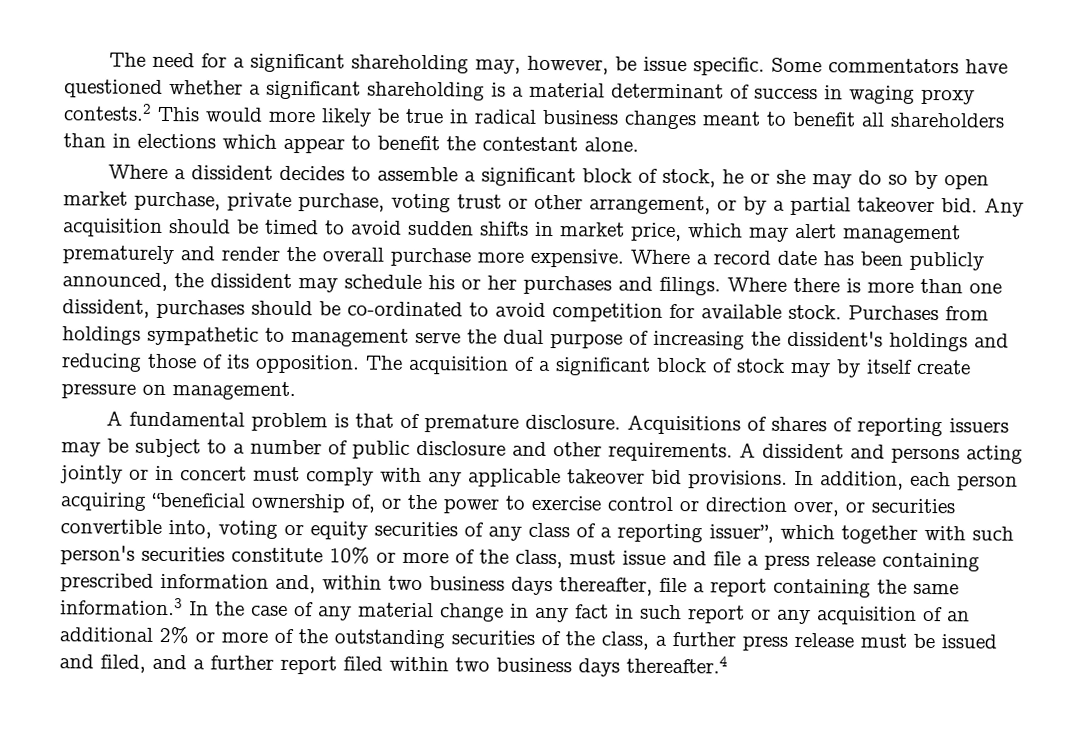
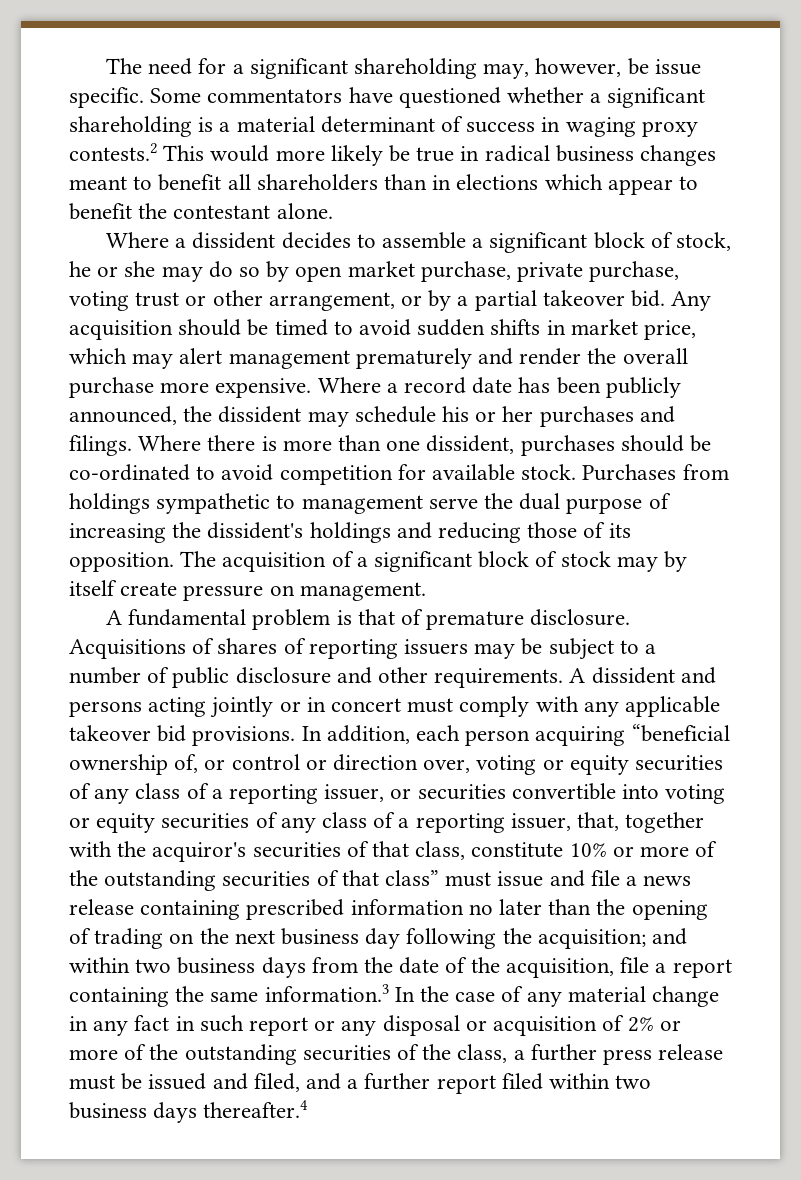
[407,494,956,517] [60,519,212,539] the power to exercise control or direction over, or securities convertible into, -> [231,754,471,773] control or direction over,
[709,524,1014,544] [60,545,225,565] issuer”, which together with such person's securities -> [324,783,726,804] [69,812,705,833] [69,841,466,862] issuer, or securities convertible into voting or equity securities of any class of a reporting issuer, that, together with the acquiror's securities of that class,
[515,549,563,569] class, -> [104,870,440,891] outstanding securities of that class”
[764,554,810,571] press -> [643,875,692,886] news
[275,574,653,596] and, within two business days thereafter, -> [468,899,708,920] [69,928,688,949] [69,957,614,978] no later than the opening of trading on the next business day following the acquisition; and within two business days from the date of the acquisition,
[817,606,970,625] [59,627,153,642] acquisition of an additional -> [382,1015,625,1036] disposal or acquisition of

